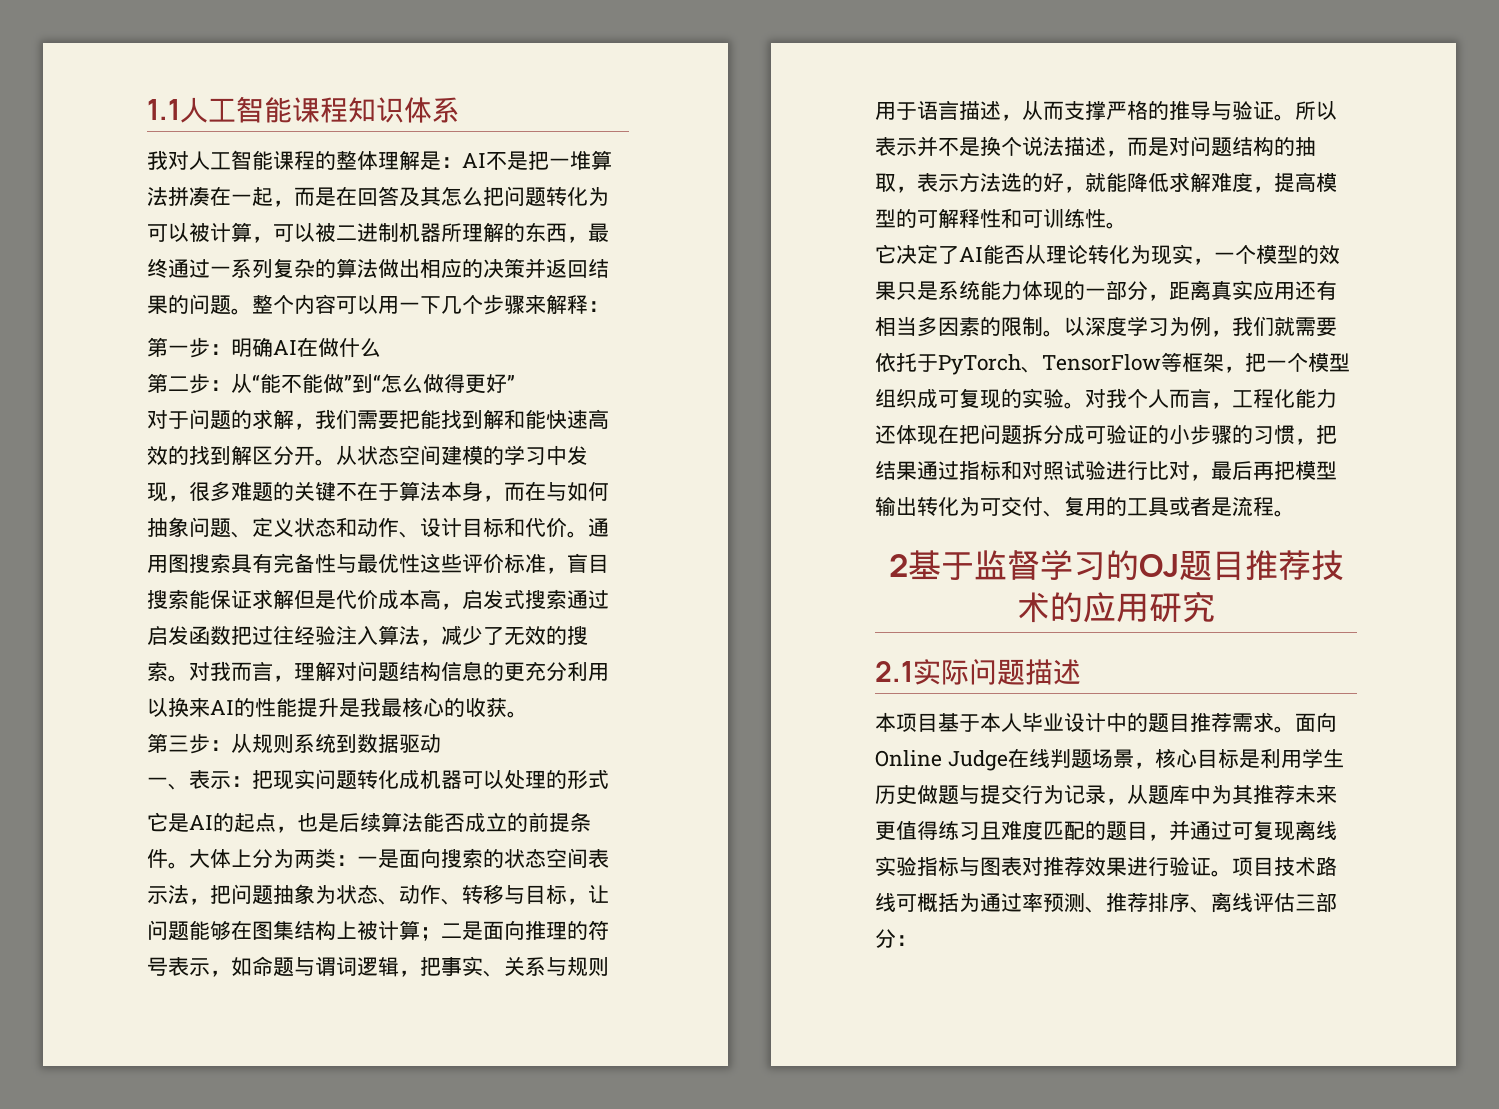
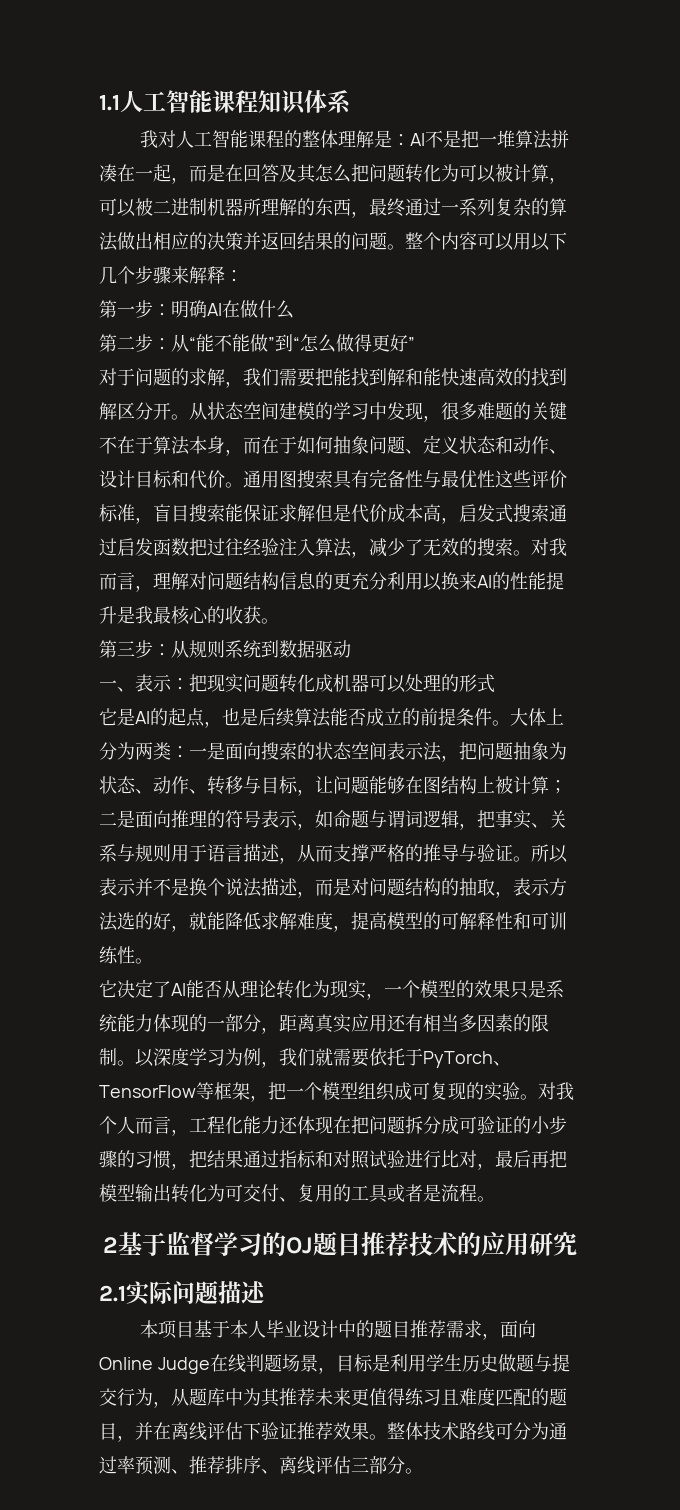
[399,302,420,312] 一 -> [531,233,550,251] 以
[546,482,567,501] 与 -> [279,436,297,454] 于
[273,920,294,940] 集 -> (441, 785) none
[1274,726,1295,733] 。 -> [482,1333,501,1340] ，
[1154,748,1197,768] 核心 -> (336, 1370) none
[1064,785,1106,804] 记录 -> (153, 1397) none
[1190,820,1337,841] [875,856,1274,877] 通过可复现离线实验指标与图表对推荐效果进行验证。项目 -> [153,1422,423,1441] 在离线评估下验证推荐效果。整体
[917,893,959,912] 概括 -> [513,1422,531,1440] 分
[896,935,917,946] ： -> [405,1468,423,1474] 。

